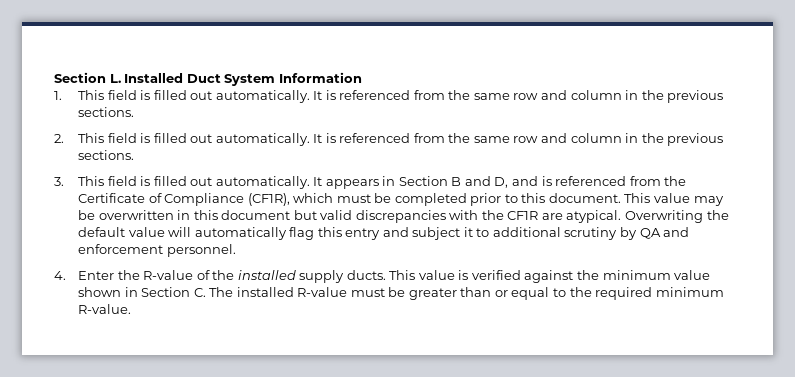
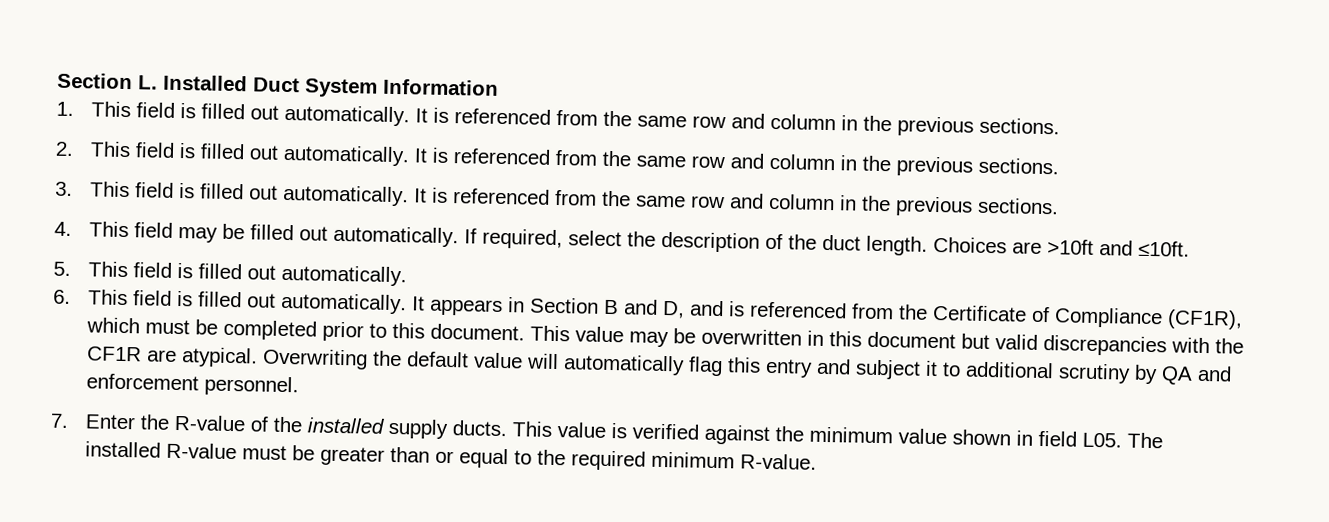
(323, 181) none -> [431,187,1059,217] [54,221,1190,257] [53,261,407,287] [53,289,425,315] is referenced from the same row and column in the previous sections. // 4. This field may be filled out automatically. If required, select the description of the duct length. Choices are >10ft and ≤10ft. // 5. This field is filled out automatically. // 6. This field is filled out automatically. It
[54,271,66,280] 4. -> [50,413,69,428] 7.
[141,287,206,297] Section C. -> [1037,430,1122,448] field L05.

